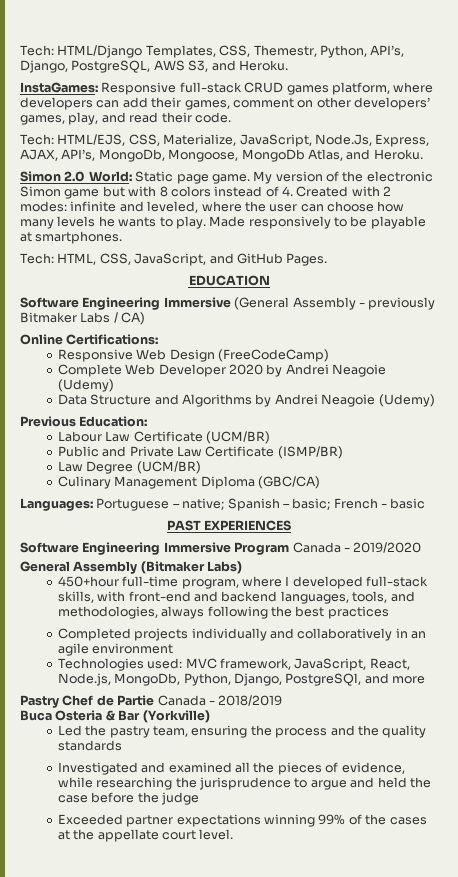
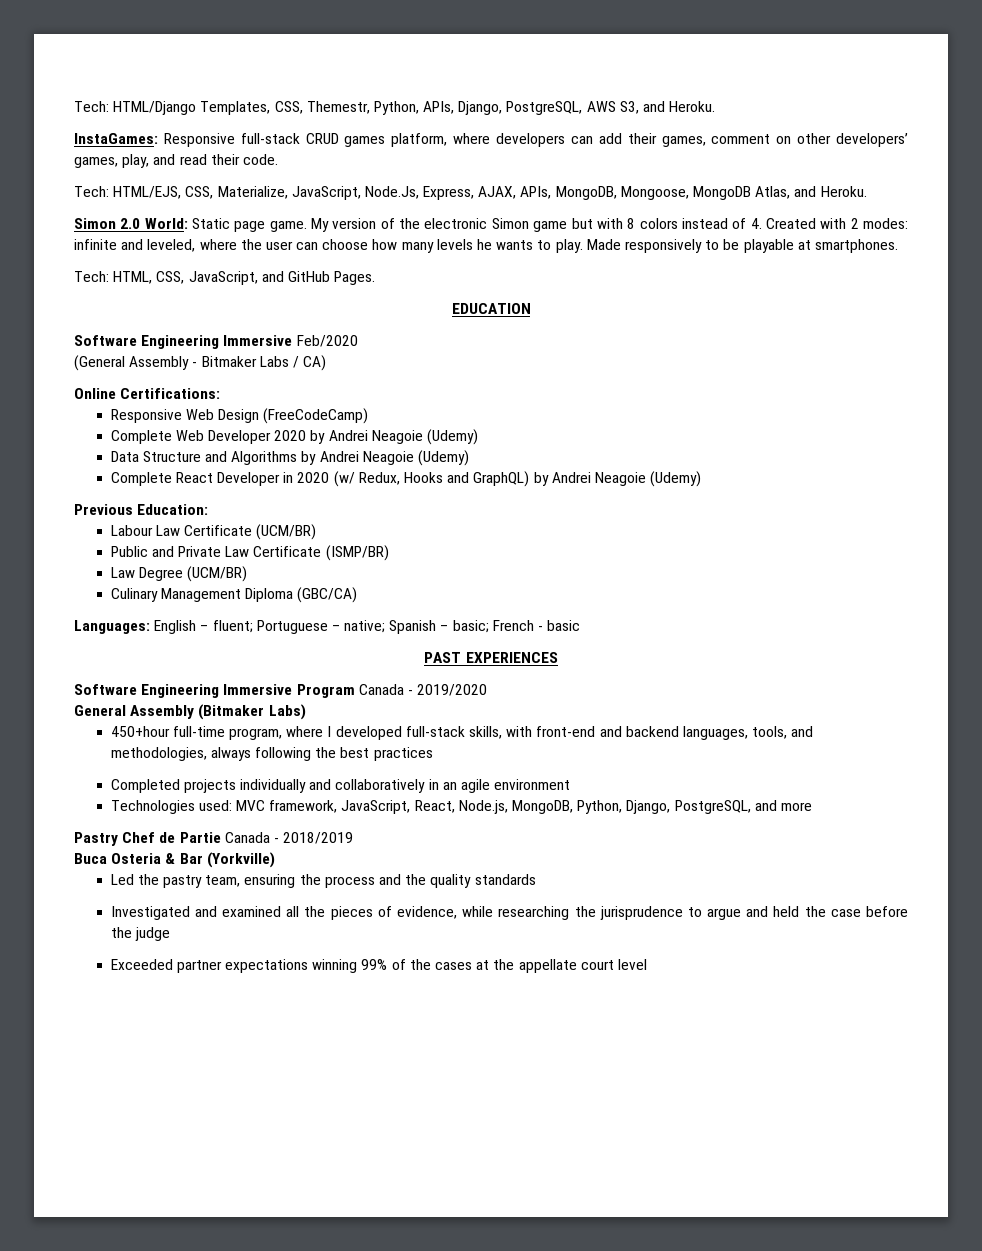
[370,45,405,57] API’s, -> [423,101,455,114] APIs,
[61,149,305,162] API’s, MongoDb, Mongoose, MongoDb -> [520,186,752,200] APIs, MongoDB, Mongoose, MongoDB
(231, 302) none -> [296,335,358,347] Feb/2020 //
[368,297,436,310] previously -> (198, 364) none
(435, 400) none -> [110,471,702,487] // Complete React Developer in 2020 (w/ Redux, Hooks and GraphQL) by Andrei Neagoie (Udemy)
(93, 504) none -> [154,620,253,634] English – fluent;
[114,673,181,686] MongoDb, -> [511,800,573,814] MongoDB,
[285,673,362,686] PostgreSQl, -> [674,800,751,814] PostgreSQL,
[199,829,234,840] level. -> [617,959,647,970] level

